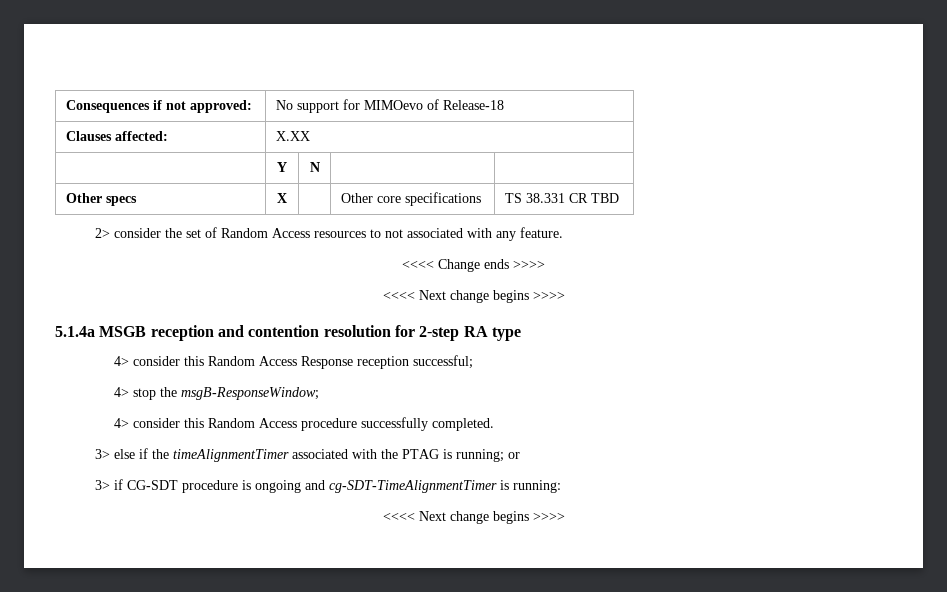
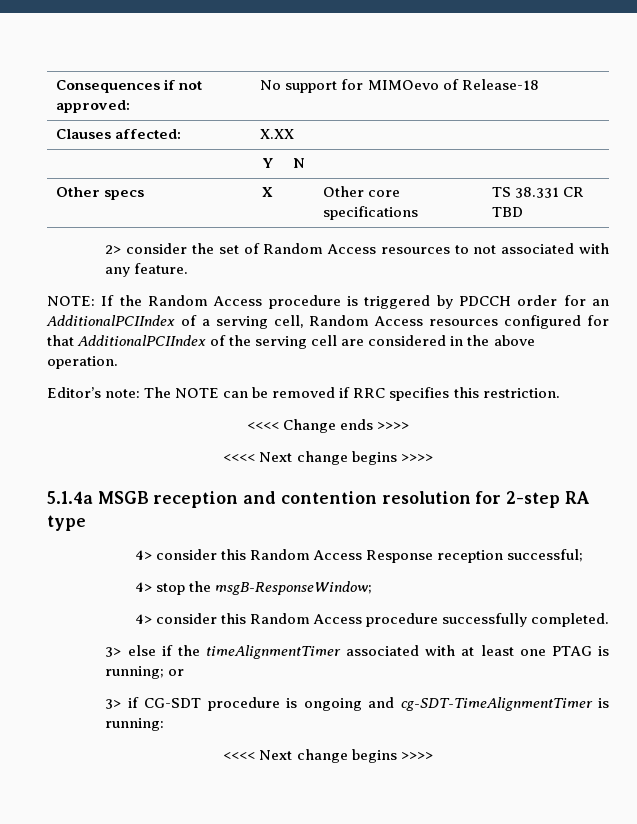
(563, 232) none -> [47,295,609,309] [46,315,610,329] [47,335,535,349] [47,356,118,369] [47,387,560,401] // NOTE: If the Random Access procedure is triggered by PDCCH order for an AdditionalPCIIndex of a serving cell, Random Access resources configured for that AdditionalPCIIndex of the serving cell are considered in the above operation. // Editor’s note: The NOTE can be removed if RRC specifies this restriction.
[380,449,398,459] the -> [461,645,546,656] at least one

